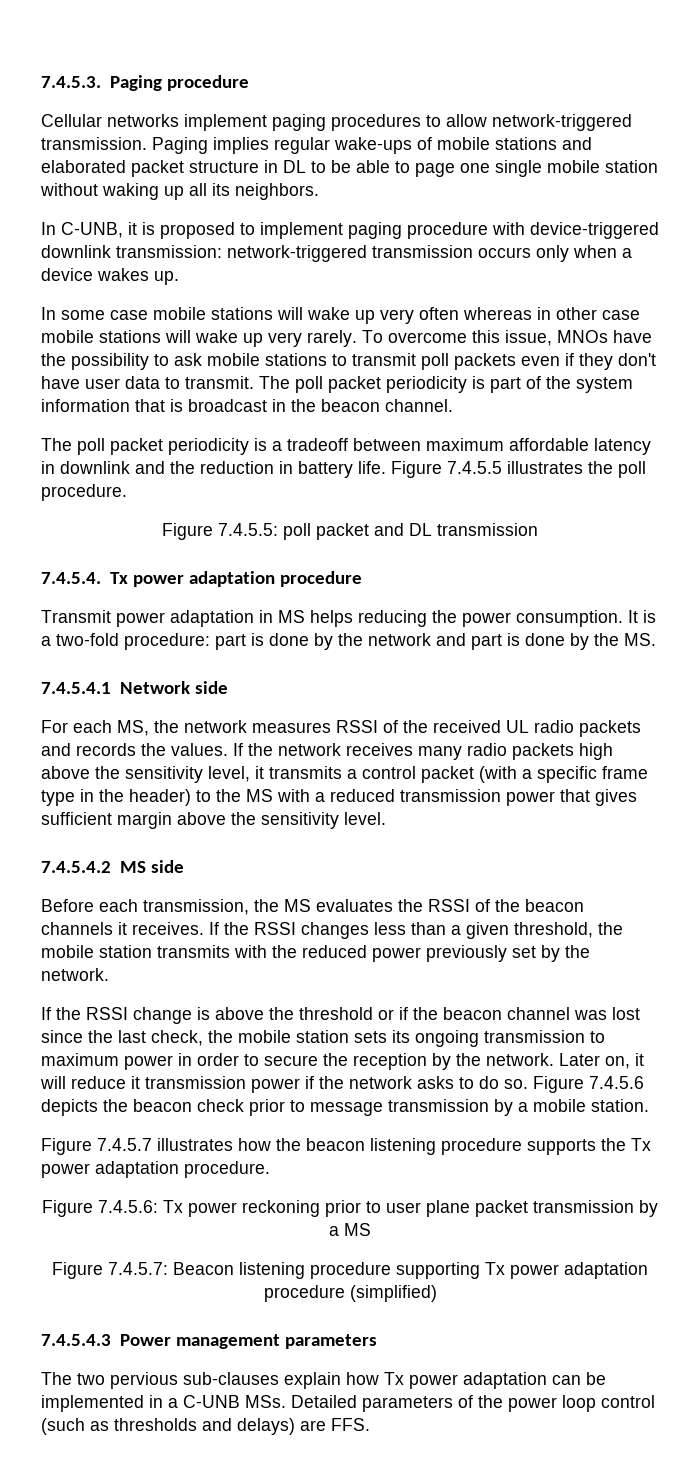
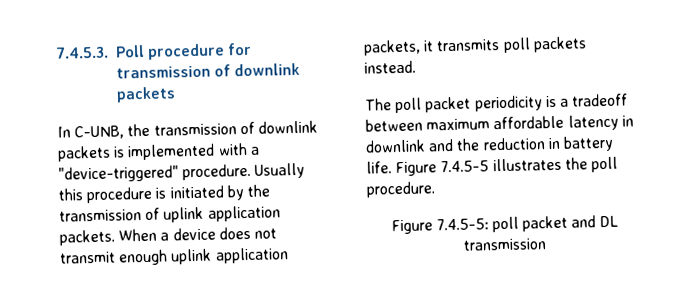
[109,75,249,91] [41,114,632,131] [41,137,592,154] [41,160,658,177] [40,183,319,200] [41,222,659,239] [41,245,632,262] [41,268,179,285] [41,307,640,324] [41,330,652,347] [41,353,656,370] [41,376,633,393] [41,399,453,412] Paging procedure // Cellular networks implement paging procedures to allow network-triggered transmission. Paging implies regular wake-ups of mobile stations and elaborated packet structure in DL to be able to page one single mobile station without waking up all its neighbors. // In C-UNB, it is proposed to implement paging procedure with device-triggered downlink transmission: network-triggered transmission occurs only when a device wakes up. // In some case mobile stations will wake up very often whereas in other case mobile stations will wake up very rarely. To overcome this issue, MNOs have the possibility to ask mobile stations to transmit poll packets even if they don't have user data to transmit. The poll packet periodicity is part of the system information that is broadcast in the beacon channel. -> [114,42,253,60] [115,62,301,79] [115,86,176,103] [57,120,318,140] [57,142,260,162] [58,162,306,183] [58,184,270,204] [59,205,281,223] [59,226,277,246] [60,247,289,266] [363,36,587,56] [364,60,416,74] Poll procedure for transmission of downlink packets // In C-UNB, the transmission of downlink packets is implemented with a "device-triggered" procedure. Usually this procedure is initiated by the transmission of uplink application packets. When a device does not transmit enough uplink application packets, it transmits poll packets instead.
[447,461,502,474] 7.4.5.5 -> [440,160,490,173] 7.4.5-5
[218,523,278,536] 7.4.5.5: -> [435,218,489,231] 7.4.5-5:
[41,571,362,587] [41,610,656,627] [41,633,656,650] [41,681,228,694] [41,720,641,737] [41,743,613,760] [41,766,648,783] [41,789,637,806] [41,812,386,829] [41,860,184,873] [41,899,584,915] [41,922,623,939] [41,945,590,962] [41,968,109,981] [41,1007,640,1024] [41,1030,605,1047] [41,1053,644,1070] [40,1076,644,1093] [41,1099,649,1116] [41,1138,651,1155] [41,1161,270,1178] [42,1200,658,1217] [329,1223,371,1236] [52,1262,648,1279] [263,1285,437,1302] [41,1334,377,1349] [41,1372,606,1389] [41,1395,655,1412] [41,1418,370,1435] // 7.4.5.4. Tx power adaptation procedure // Transmit power adaptation in MS helps reducing the power consumption. It is a two-fold procedure: part is done by the network and part is done by the MS. // 7.4.5.4.1 Network side // For each MS, the network measures RSSI of the received UL radio packets and records the values. If the network receives many radio packets high above the sensitivity level, it transmits a control packet (with a specific frame type in the header) to the MS with a reduced transmission power that gives sufficient margin above the sensitivity level. // 7.4.5.4.2 MS side // Before each transmission, the MS evaluates the RSSI of the beacon channels it receives. If the RSSI changes less than a given threshold, the mobile station transmits with the reduced power previously set by the network. // If the RSSI change is above the threshold or if the beacon channel was lost since the last check, the mobile station sets its ongoing transmission to maximum power in order to secure the reception by the network. Later on, it will reduce it transmission power if the network asks to do so. Figure 7.4.5.6 depicts the beacon check prior to message transmission by a mobile station. // Figure 7.4.5.7 illustrates how the beacon listening procedure supports the Tx power adaptation procedure. // Figure 7.4.5.6: Tx power reckoning prior to user plane packet transmission by a MS // Figure 7.4.5.7: Beacon listening procedure supporting Tx power adaptation procedure (simplified) // 7.4.5.4.3 Power management parameters // The two pervious sub-clauses explain how Tx power adaptation can be implemented in a C-UNB MSs. Detailed parameters of the power loop control (such as thresholds and delays) are FFS. -> (547, 244) none

